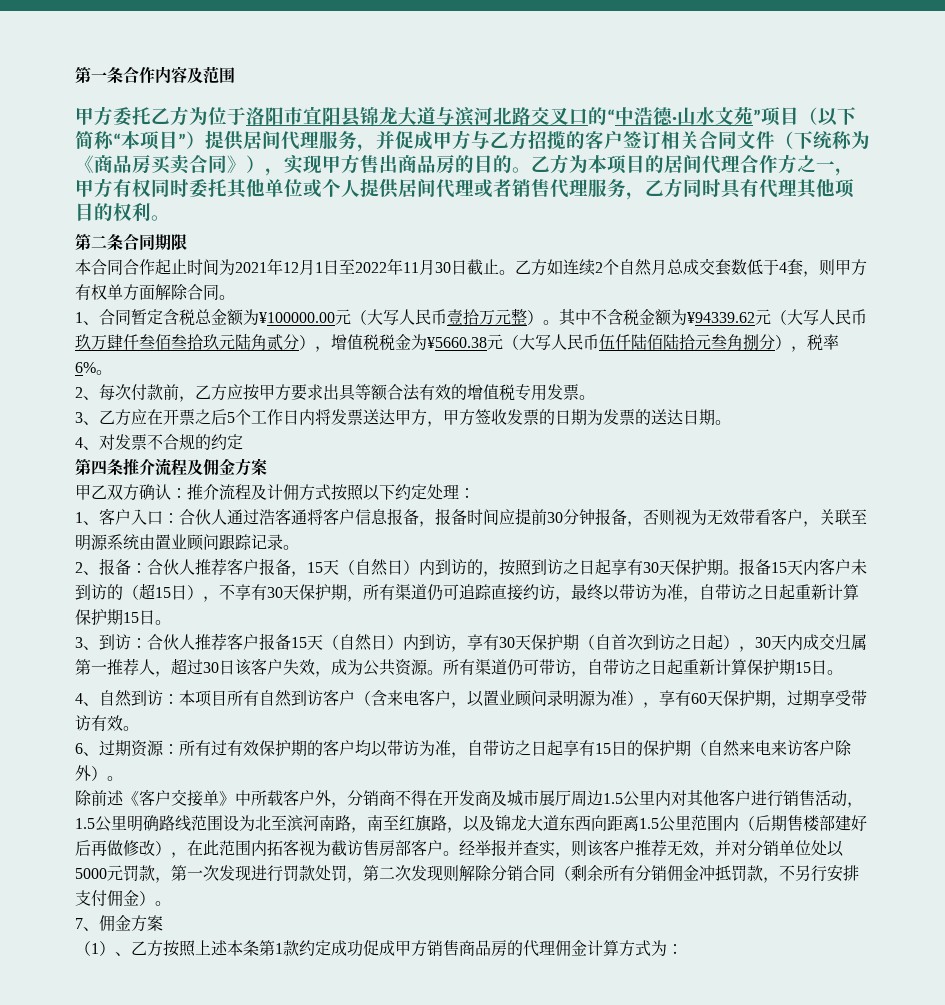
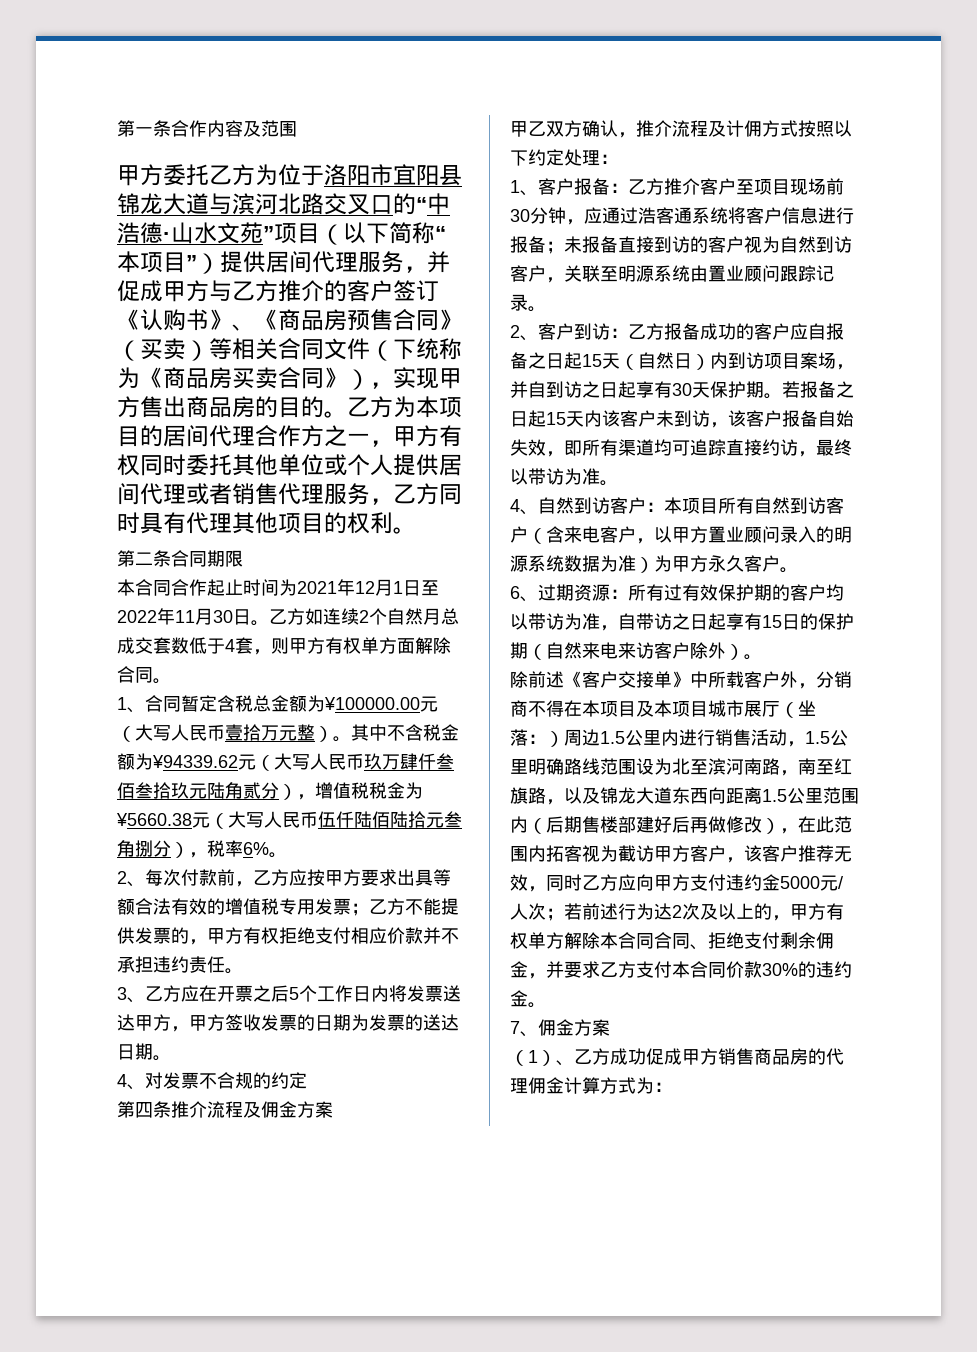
[528,130,566,150] 招揽 -> [278,280,324,302] 推介
(661, 140) none -> [117,309,462,331] [117,338,232,361] 《认购书》、《商品房预售合同》（买卖）等
[467,259,499,275] 截止 -> (251, 617) none
(579, 392) none -> [351,898,459,916] [117,927,459,945] [117,956,225,973] ；乙方不能提供发票的，甲方有权拒绝支付相应价款并不承担违约责任
[171,488,187,498] ： -> [618,132,636,138] ，
[131,509,227,525] 入口：合伙人 -> [574,178,844,195] [510,207,602,225] 报备：乙方推介客户至项目现场前30分钟，应
(307, 517) none -> [692,207,728,224] 系统
[387,508,771,527] 报备，报备时间应提前30分钟报备，否则视为无效带看 -> [818,207,854,224] [510,236,852,254] 进行报备；未报备直接到访的客户视为自然到访
[99,558,532,577] 报备：合伙人推荐客户报备，15天（自然日）内到访的，按照 -> [538,323,844,340] [510,352,854,370] [510,381,546,398] 客户到访：乙方报备成功的客户应自报备之日起15天（自然日）内到访项目案场，并自
[739,558,771,575] 报备 -> [782,381,854,398] [510,410,546,427] 若报备之日起
(819, 567) none -> [602,410,620,427] 该
[107,583,443,602] 的（超15日），不享有30天保护期，所有渠道仍 -> [710,410,854,428] [510,439,672,457] ，该客户报备自始失效，即所有渠道均
[683,584,859,602] [75,609,171,625] [75,633,867,652] [75,658,827,677] ，自带访之日起重新计算保护期15日。 // 3、到访：合伙人推荐客户报备15天（自然日）内到访，享有30天保护期（自首次到访之日起），30天内成交归属第一推荐人，超过30日该客户失效，成为公共资源。所有渠道仍可带访，自带访之日起重新计算保护期15日 -> (600, 476) none
(163, 698) none -> [610,497,646,514] 客户
(484, 698) none -> [672,526,708,543] 甲方
[563,690,867,708] [75,715,123,731] 明源为准），享有60天保护期，过期享受带访有效 -> [798,526,852,543] [510,555,780,573] 入的明源系统数据为准）为甲方永久客户
[443,790,571,807] 开发商及城市展厅 -> [582,700,816,718] [510,729,564,747] 本项目及本项目城市展厅（坐落：）
[671,789,751,807] 对其他客户 -> (679, 737) none
[363,839,844,858] [75,865,859,883] [75,890,155,907] 售房部客户。经举报并查实，则该客户推荐无效，并对分销单位处以5000元罚款，第一次发现进行罚款处罚，第二次发现则解除分销合同（剩余所有分销佣金冲抵罚款，不另行安排支付佣金） -> [654,845,852,863] [510,874,843,892] [510,903,844,921] [510,932,834,950] [510,961,852,979] [510,990,528,1007] 甲方客户，该客户推荐无效，同时乙方应向甲方支付违约金5000元/人次；若前述行为达2次及以上的，甲方有权单方解除本合同合同、拒绝支付剩余佣金，并要求乙方支付本合同价款30%的违约金
[163,940,331,957] 按照上述本条第1款约定 -> (610, 1056) none

